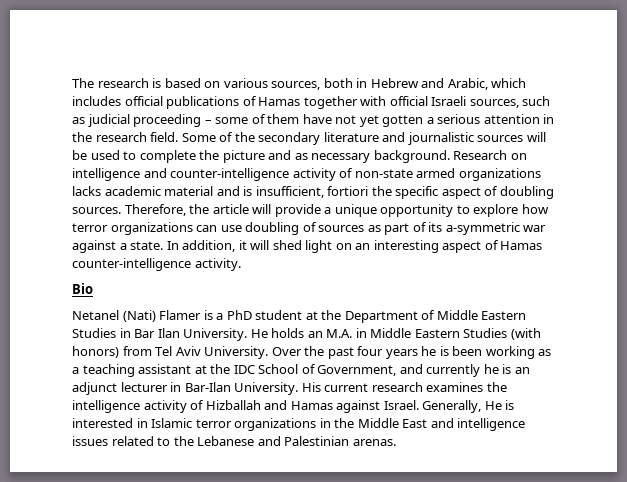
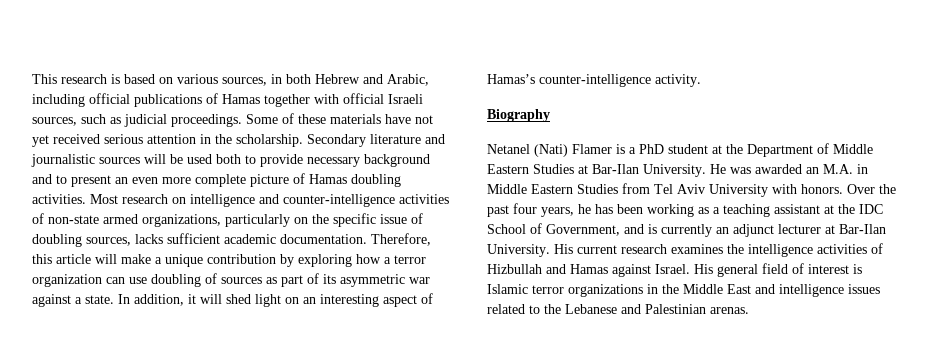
[72,78,94,88] The -> [32,74,57,84] This
[323,78,368,88] both in -> [271,74,311,84] in both
[491,78,527,88] [72,96,121,106] which includes -> [32,94,85,107] including
[133,114,300,127] proceeding – some of them -> [171,113,381,127] proceedings. Some of these materials
[382,115,434,127] gotten a -> [53,134,100,144] received
[95,132,321,145] research field. Some of the secondary -> [236,134,366,147] scholarship. Secondary
[123,150,508,163] to complete the picture and as necessary background. Research -> [216,154,430,167] [32,173,401,187] [32,194,168,204] both to provide necessary background and to present an even more complete picture of Hamas doubling activities. Most research
[292,168,336,181] activity -> [399,194,449,204] activities
[458,168,541,181] [72,186,369,198] organizations lacks academic material and is insufficient, fortiori -> [142,214,308,227] organizations, particularly on
[441,187,481,199] aspect -> [380,214,407,224] issue
[72,204,210,216] sources. Therefore, the -> [86,233,431,246] [32,254,52,264] sources, lacks sufficient academic documentation. Therefore, this
[274,204,321,217] provide -> [121,254,151,264] make
[380,204,549,217] [72,222,193,235] opportunity to explore how terror organizations -> [207,254,426,267] [32,274,102,287] contribution by exploring how a terror organization
[445,222,520,235] a-symmetric -> [340,274,405,287] asymmetric
[500,241,543,250] Hamas -> [487,74,535,84] Hamas’s
[72,283,93,294] Bio -> [487,109,550,122] Biography
[119,328,305,341] in Bar Ilan University. He holds -> [578,164,802,177] at Bar-Ilan University. He was awarded
[510,328,541,340] [72,346,119,358] (with honors) -> (618, 189) none
[204,346,269,359] University. -> [709,184,843,197] University with honors.
[385,346,449,359] years he is -> [541,204,613,217] years, he has
[426,364,512,377] currently he is -> [648,224,712,237] is currently
[170,382,182,392] in -> [825,225,835,234] at
[143,400,261,413] activity of Hizballah -> [817,243,883,254] [487,264,542,274] activities of Hizbullah
[422,400,515,413] [72,418,148,428] Generally, He is interested in -> [694,263,862,277] His general field of interest is

